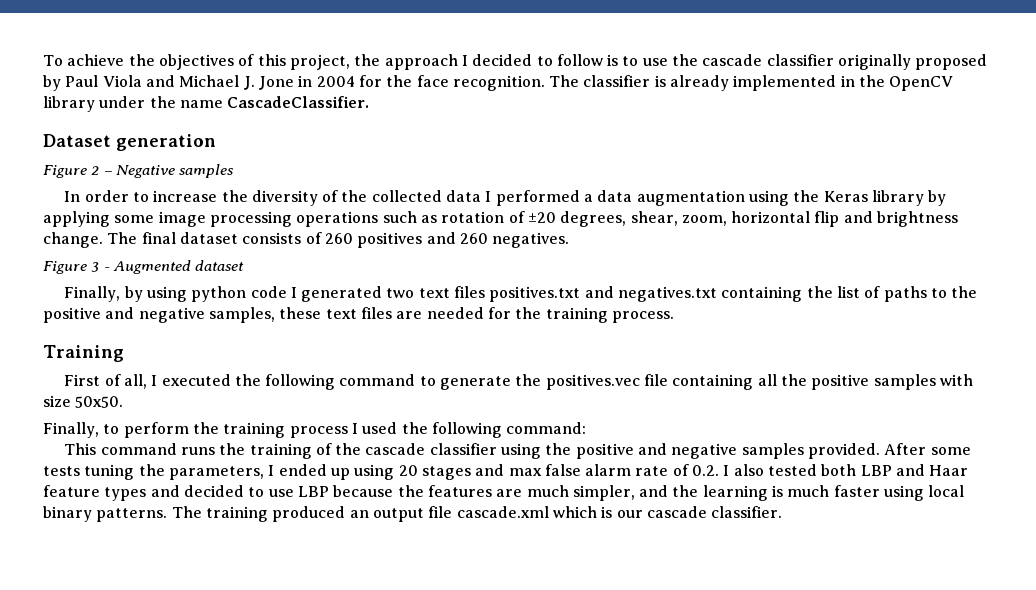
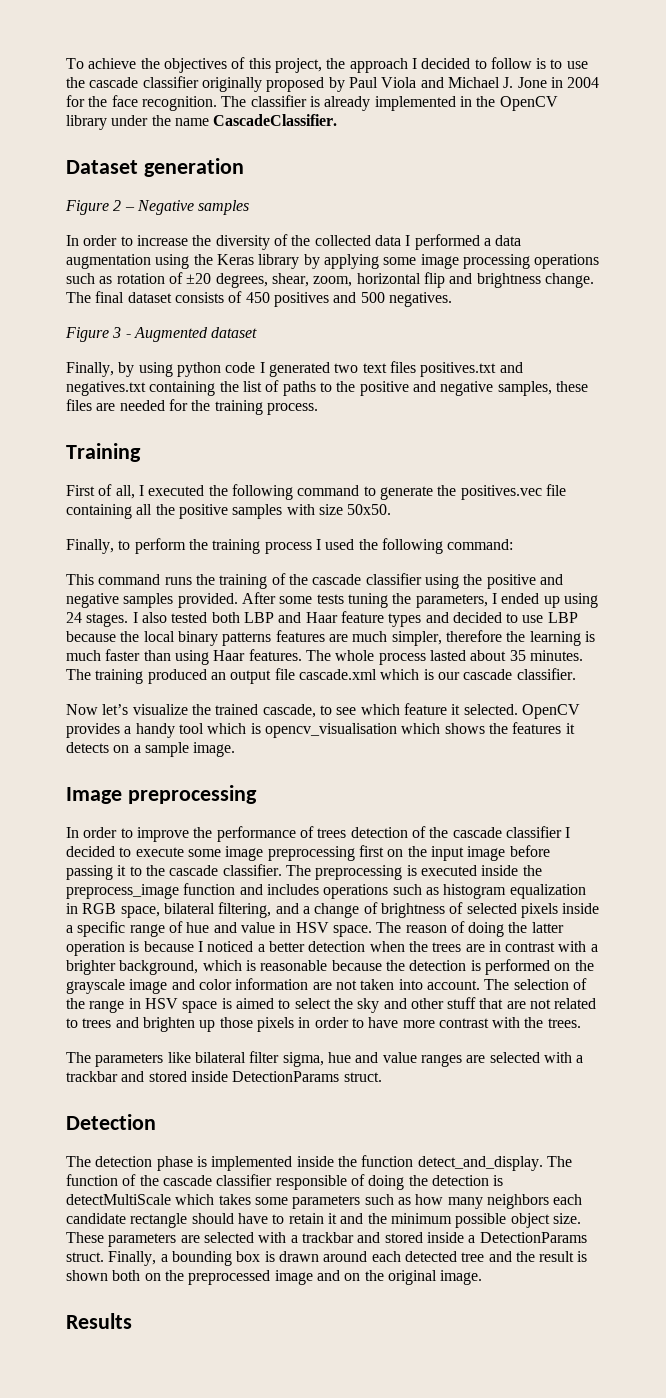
[324,233,353,244] 260 -> [245,292,270,303] 450
[459,233,488,244] 260 -> [360,292,385,303] 500
[325,309,357,319] text -> (588, 386) none
[398,464,720,480] 20 stages and max false alarm rate of 0.2. -> [66,612,129,627] 24 stages.
(424, 491) none -> [143,631,272,646] local binary patterns
[639,485,669,497] and -> [445,630,502,642] therefore
[884,485,965,501] [43,506,168,522] using local binary patterns. -> [143,649,583,665] than using Haar features. The whole process lasted about 35 minutes.
(783, 512) none -> [66,703,580,719] [66,722,575,738] [66,742,236,757] [66,785,257,804] [66,826,571,842] [66,845,550,861] [66,864,542,880] [66,883,586,899] [66,902,600,918] [66,921,564,937] [66,941,598,956] [66,959,594,975] [66,978,587,994] [66,997,597,1013] [66,1017,581,1032] [66,1051,584,1067] [66,1071,382,1082] [66,1114,156,1130] [66,1155,572,1171] [66,1174,504,1190] [66,1194,583,1209] [66,1213,581,1228] [66,1232,587,1247] [66,1251,588,1266] [66,1270,483,1285] [66,1313,132,1329] // Now let’s visualize the trained cascade, to see which feature it selected. OpenCV provides a handy tool which is opencv_visualisation which shows the features it detects on a sample image. // Image preprocessing // In order to improve the performance of trees detection of the cascade classifier I decided to execute some image preprocessing first on the input image before passing it to the cascade classifier. The preprocessing is executed inside the preprocess_image function and includes operations such as histogram equalization in RGB space, bilateral filtering, and a change of brightness of selected pixels inside a specific range of hue and value in HSV space. The reason of doing the latter operation is because I noticed a better detection when the trees are in contrast with a brighter background, which is reasonable because the detection is performed on the grayscale image and color information are not taken into account. The selection of the range in HSV space is aimed to select the sky and other stuff that are not related to trees and brighten up those pixels in order to have more contrast with the trees. // The parameters like bilateral filter sigma, hue and value ranges are selected with a trackbar and stored inside DetectionParams struct. // Detection // The detection phase is implemented inside the function detect_and_display. The function of the cascade classifier responsible of doing the detection is detectMultiScale which takes some parameters such as how many neighbors each candidate rectangle should have to retain it and the minimum possible object size. These parameters are selected with a trackbar and stored inside a DetectionParams struct. Finally, a bounding box is drawn around each detected tree and the result is shown both on the preprocessed image and on the original image. // Results

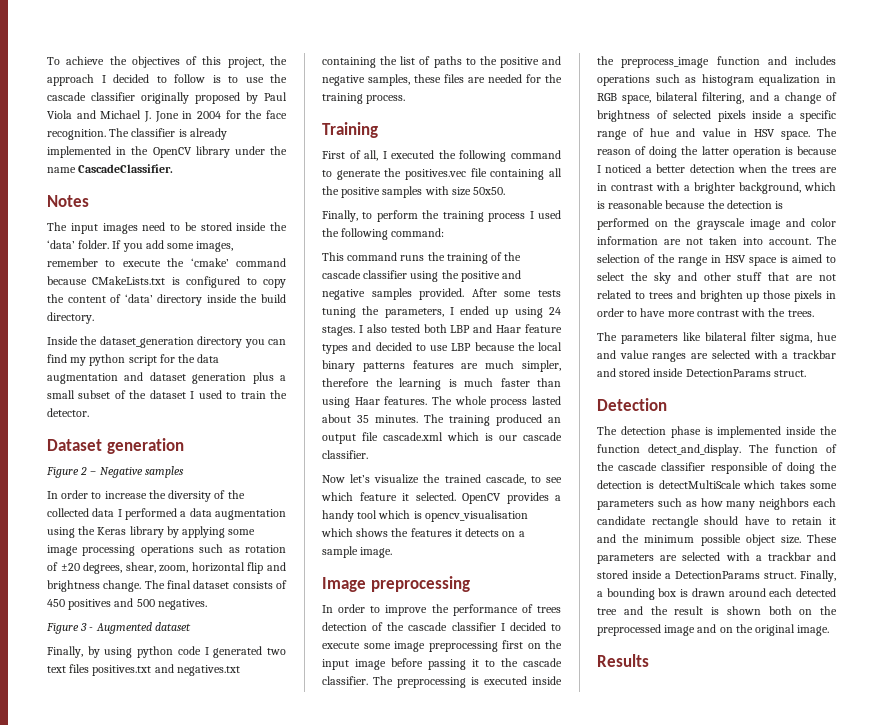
(338, 120) none -> [47,195,89,207] [47,222,287,234] [47,240,234,252] [47,258,286,267] [47,276,286,288] [47,294,286,306] [47,312,94,324] [47,336,286,348] [47,354,220,366] [47,372,286,384] [47,390,287,399] [47,408,89,417] // Notes // The input images need to be stored inside the ‘data’ folder. If you add some images, remember to execute the ‘cmake’ command because CMakeLists.txt is configured to copy the content of ‘data’ directory inside the build directory. // Inside the dataset_generation directory you can find my python script for the data augmentation and dataset generation plus a small subset of the dataset I used to train the detector.

